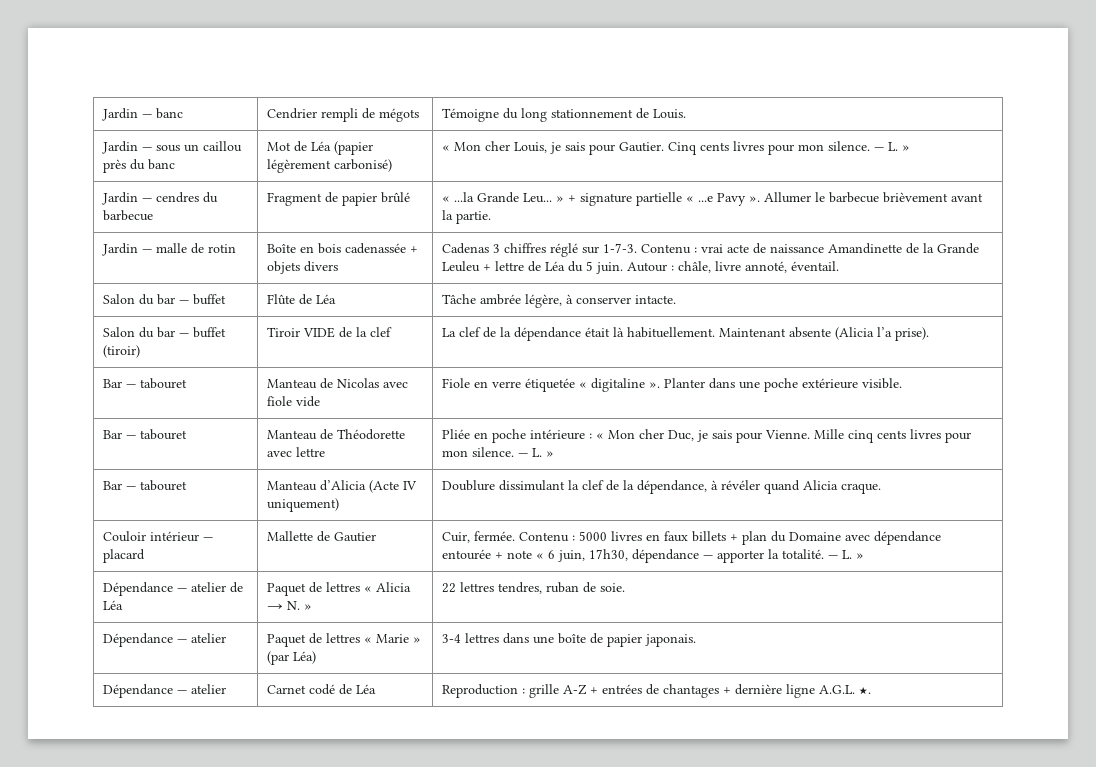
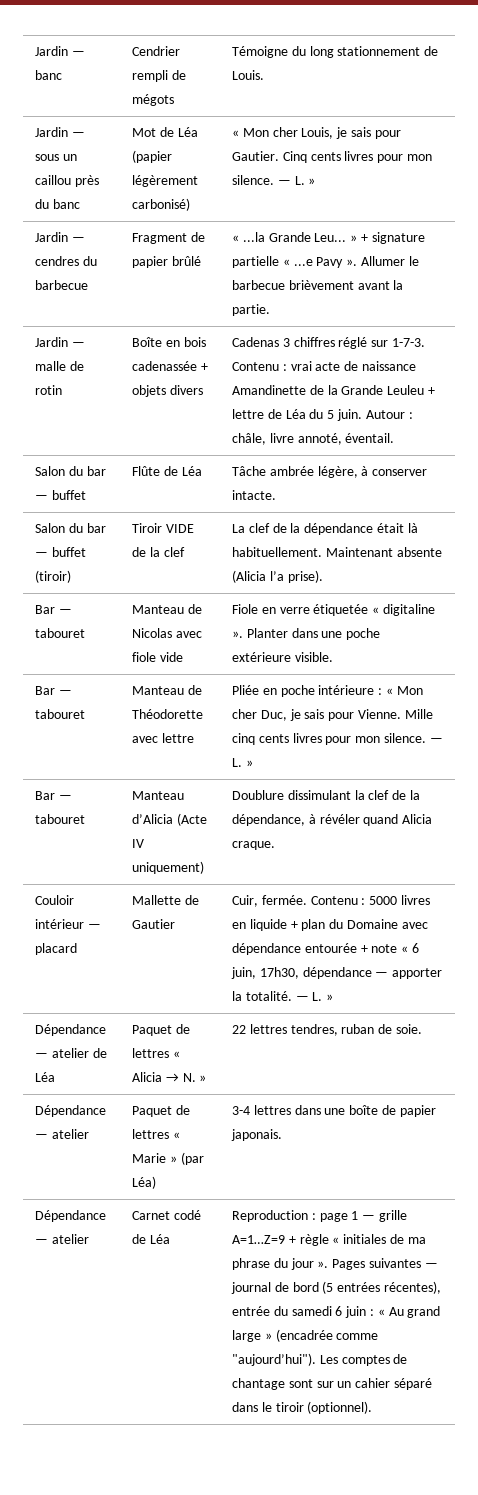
[663,531,726,542] faux billets -> [249,919,287,931] liquide
[528,684,871,698] grille A-Z + entrées de chantages + dernière ligne A.G.L. ★. -> [319,1210,407,1222] [232,1234,426,1246] [232,1258,438,1270] [231,1281,441,1294] [232,1306,441,1318] [232,1329,379,1342] [232,1353,408,1366] [232,1378,432,1390] [232,1401,373,1414] page 1 — grille A=1…Z=9 + règle « initiales de ma phrase du jour ». Pages suivantes — journal de bord (5 entrées récentes), entrée du samedi 6 juin : « Au grand large » (encadrée comme "aujourd’hui"). Les comptes de chantage sont sur un cahier séparé dans le tiroir (optionnel).

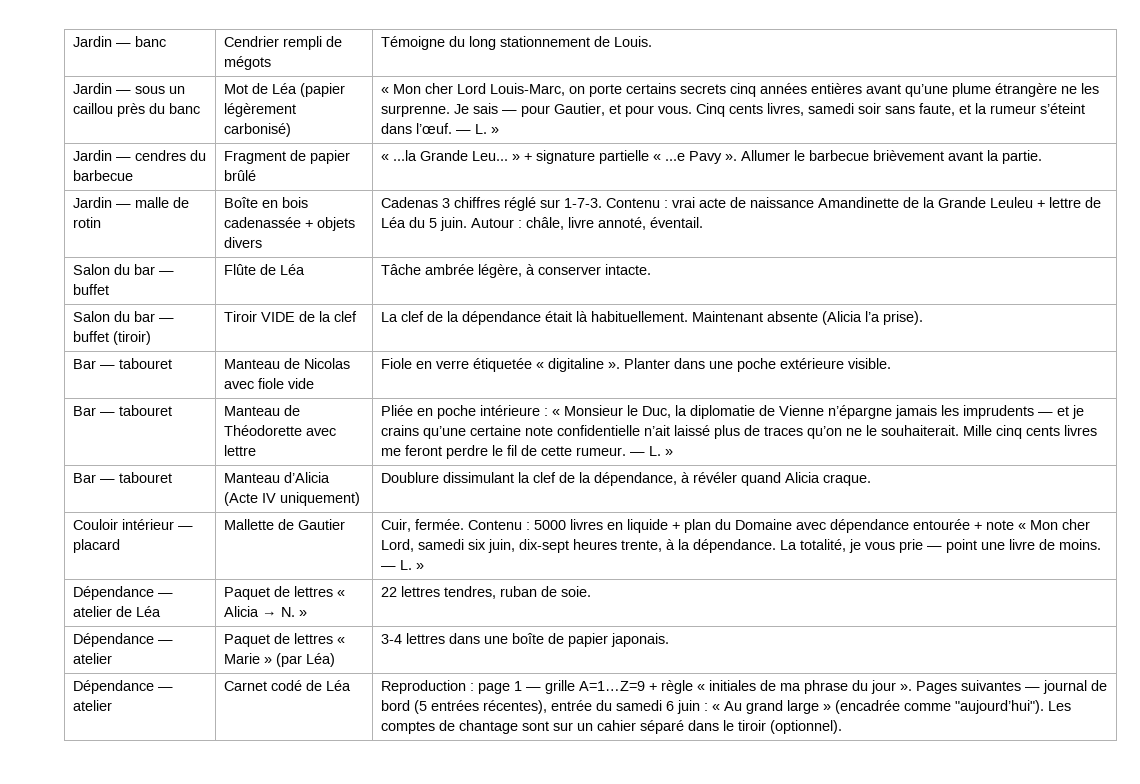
[301,127,401,139] [232,151,432,163] [232,175,275,185] Louis, je sais pour Gautier. Cinq cents livres pour mon silence. -> [457,83,1100,97] [381,103,1086,117] [381,123,453,134] Lord Louis-Marc, on porte certains secrets cinq années entières avant qu’une plume étrangère ne les surprenne. Je sais — pour Gautier, et pour vous. Cinq cents livres, samedi soir sans faute, et la rumeur s’éteint dans l’œuf.
[396,686,423,695] [232,709,433,721] [232,733,426,745] Mon cher Duc, je sais pour Vienne. Mille cinq cents livres pour mon silence. -> [564,405,1085,419] [381,425,1098,439] [381,445,627,459] Monsieur le Duc, la diplomatie de Vienne n’épargne jamais les imprudents — et je crains qu’une certaine note confidentielle n’ait laissé plus de traces qu’on ne le souhaiterait. Mille cinq cents livres me feront perdre le fil de cette rumeur.
[411,943,419,953] [231,967,443,979] [232,991,292,1001] 6 juin, 17h30, dépendance — apporter la totalité. -> [1030,519,1091,530] [381,539,1102,553] Mon cher Lord, samedi six juin, dix-sept heures trente, à la dépendance. La totalité, je vous prie — point une livre de moins.

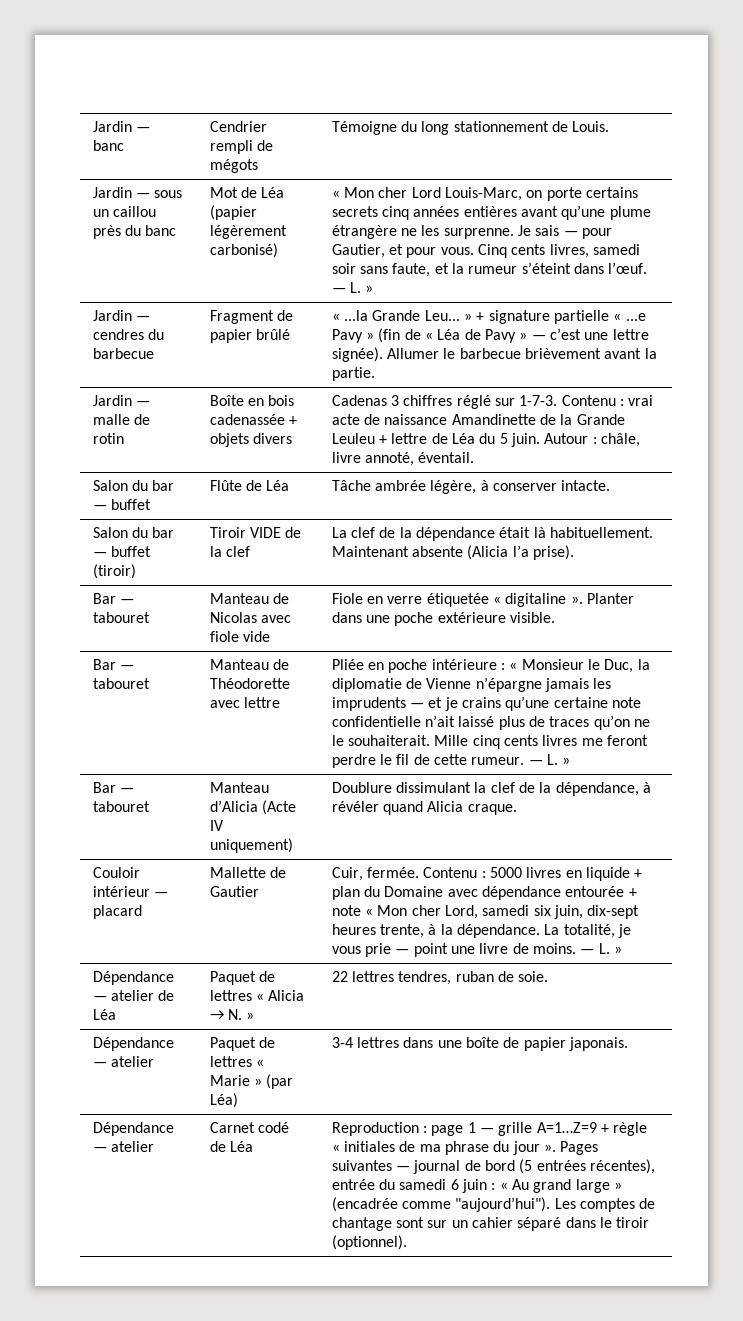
[725,154,738,161] ». -> [366,328,649,343] [331,347,383,362] » (fin de « Léa de Pavy » — c’est une lettre signée).

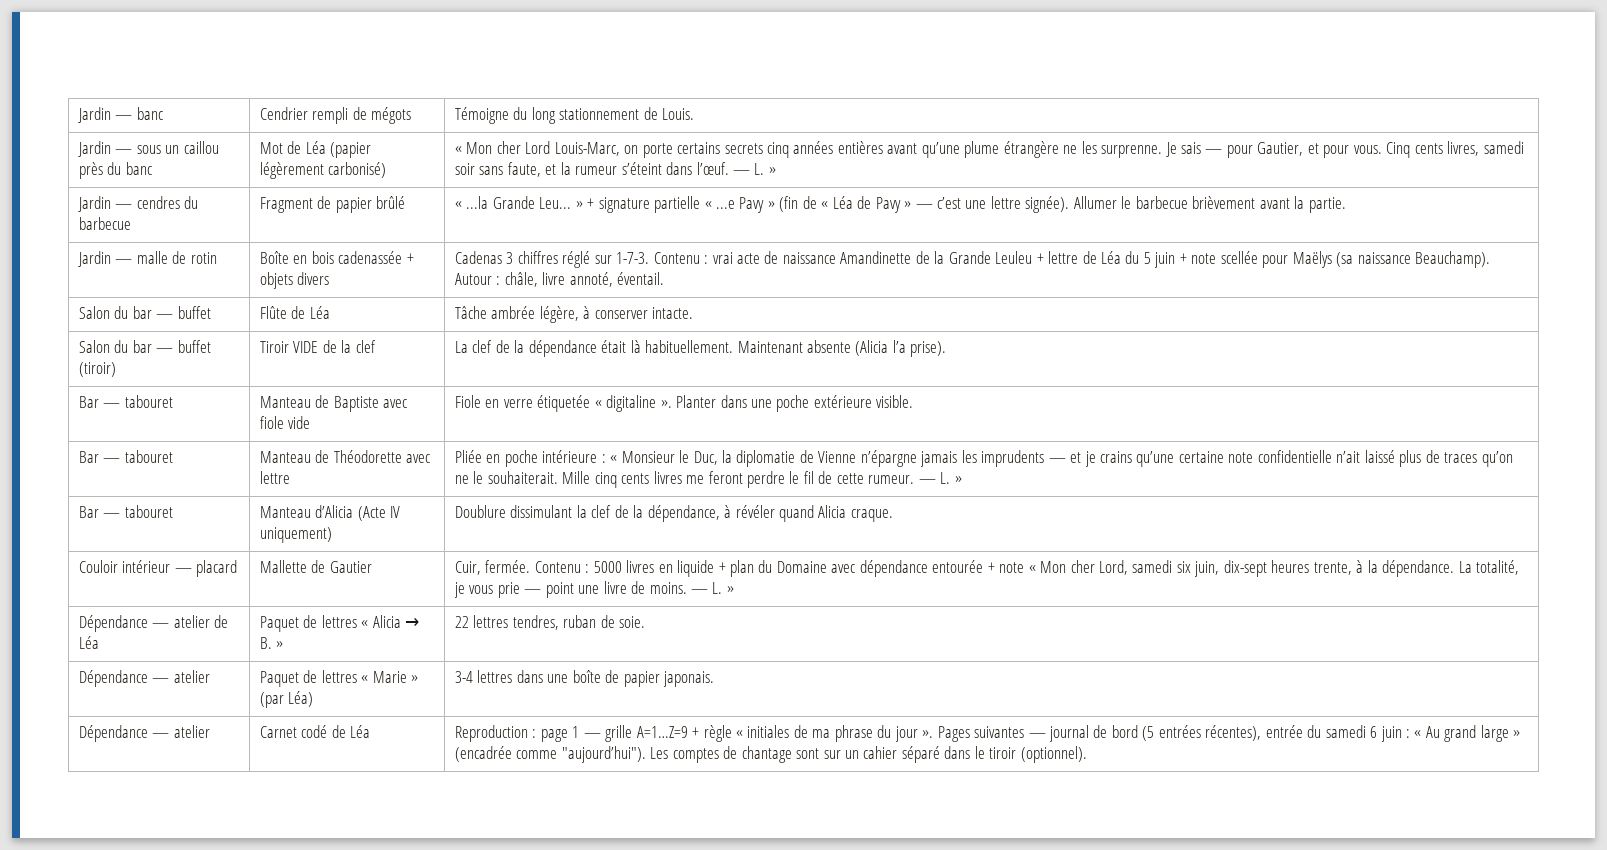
[510,433,540,447] juin. -> [1154,251,1490,268] juin + note scellée pour Maëlys (sa naissance Beauchamp).
[209,612,257,623] Nicolas -> [333,396,379,412] Baptiste
[228,1009,243,1020] N. -> [259,637,272,649] B.

